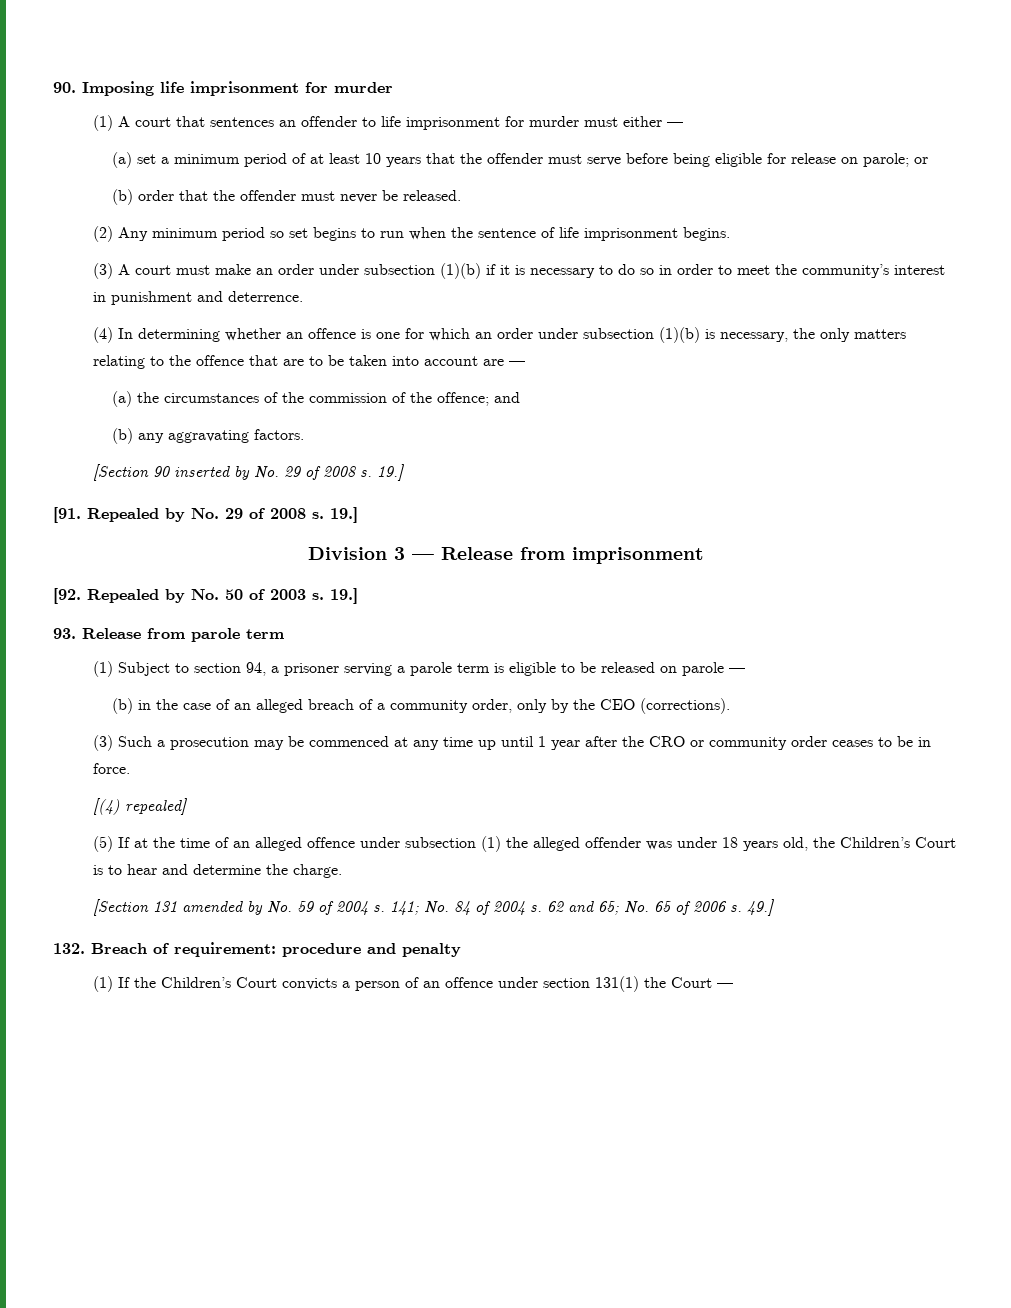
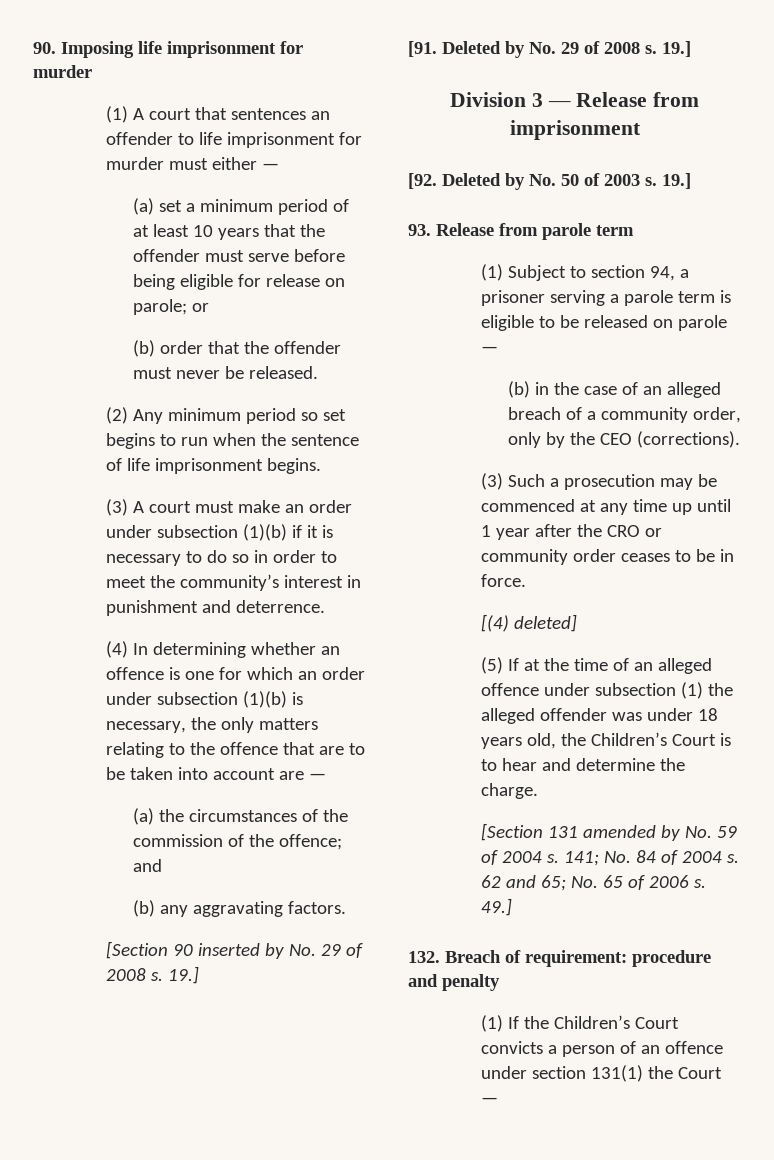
[87,508,159,522] Repealed -> [442,41,501,54] Deleted
[87,589,159,603] Repealed -> [442,173,501,186] Deleted
[124,798,187,815] repealed] -> [514,614,578,632] deleted]

